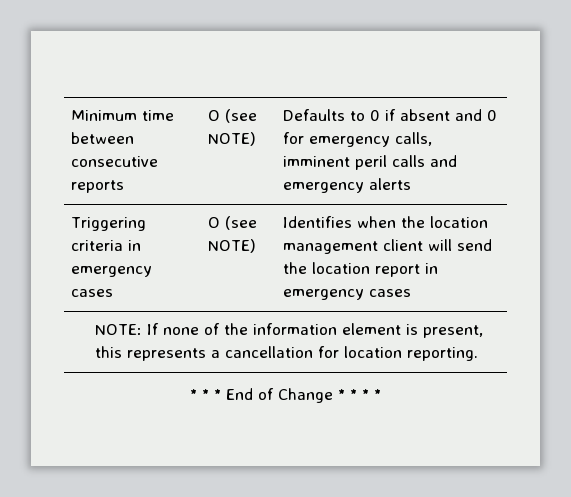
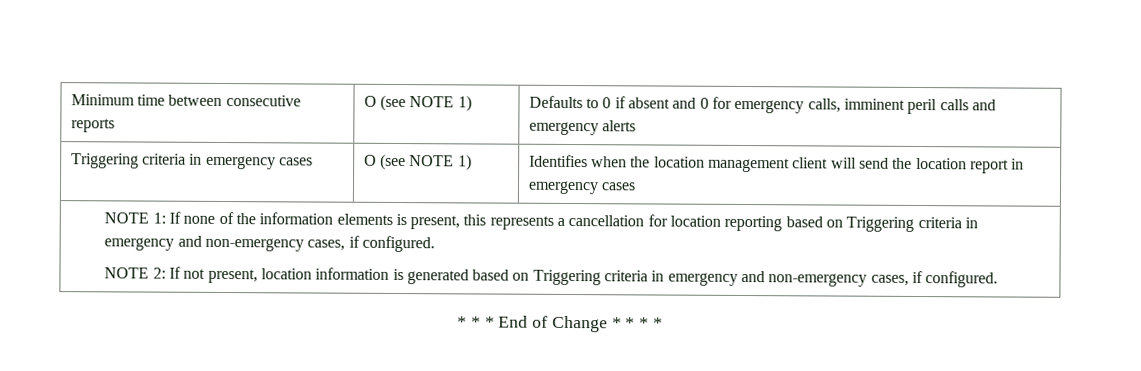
[208,132,257,146] NOTE) -> [409,95,472,112] NOTE 1)
[208,239,257,253] NOTE) -> [409,154,472,171] NOTE 1)
[95,324,143,335] NOTE: -> [104,212,166,224] NOTE 1:
[342,323,402,335] element -> [336,213,393,225] elements
[407,347,479,361] reporting. -> [724,215,979,232] [104,235,435,253] [104,266,999,288] reporting based on Triggering criteria in emergency and non-emergency cases, if configured. // NOTE 2: If not present, location information is generated based on Triggering criteria in emergency and non-emergency cases, if configured.

